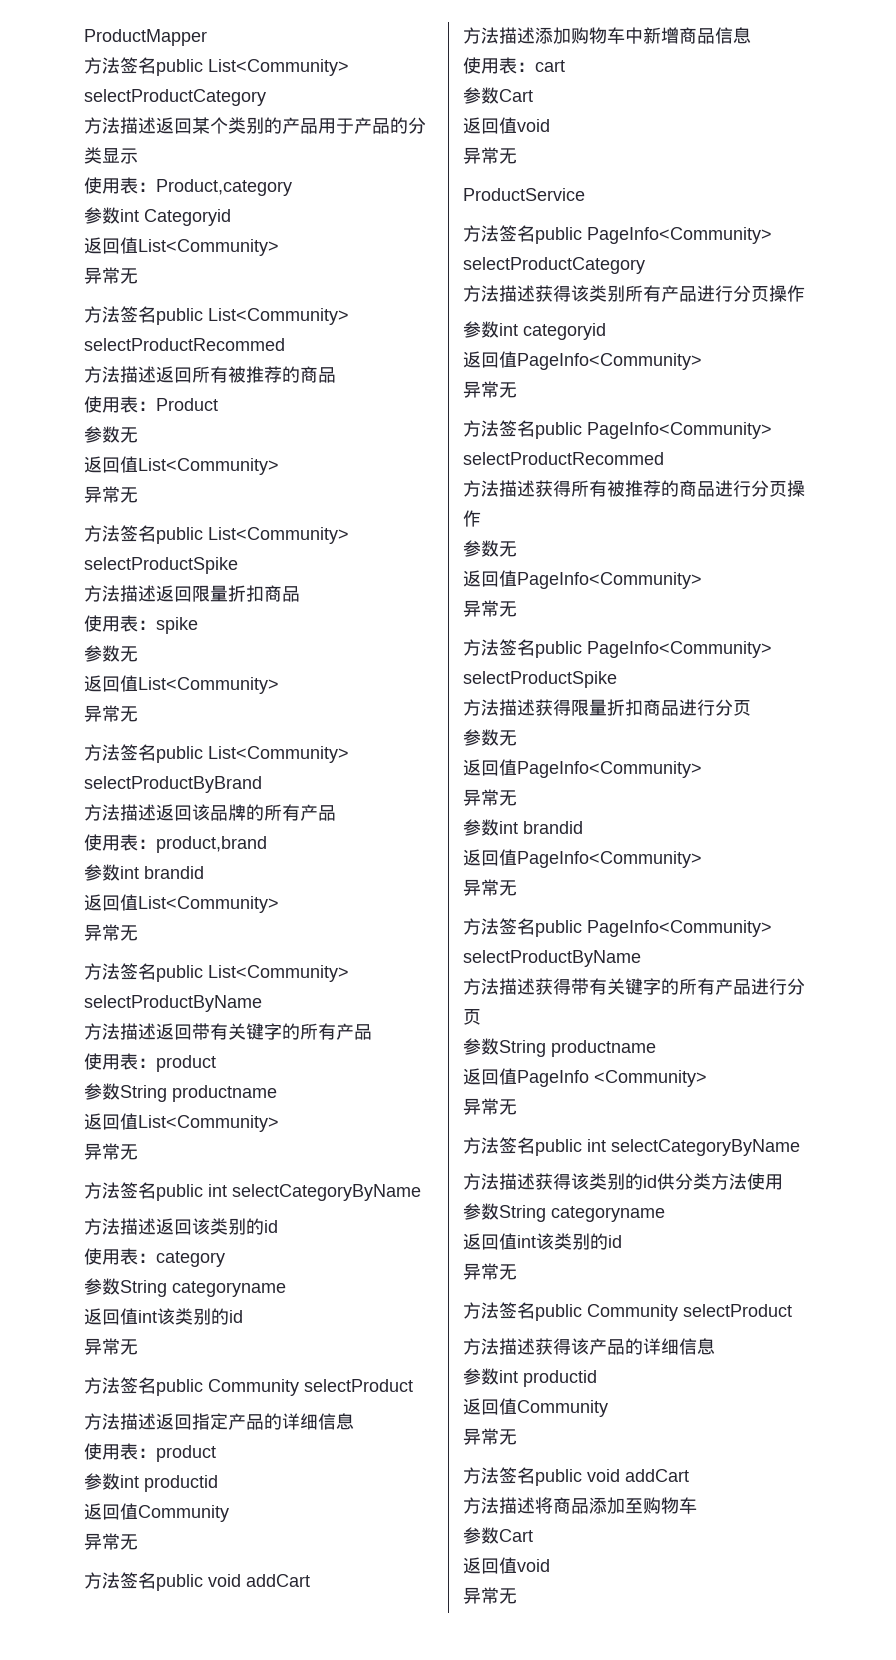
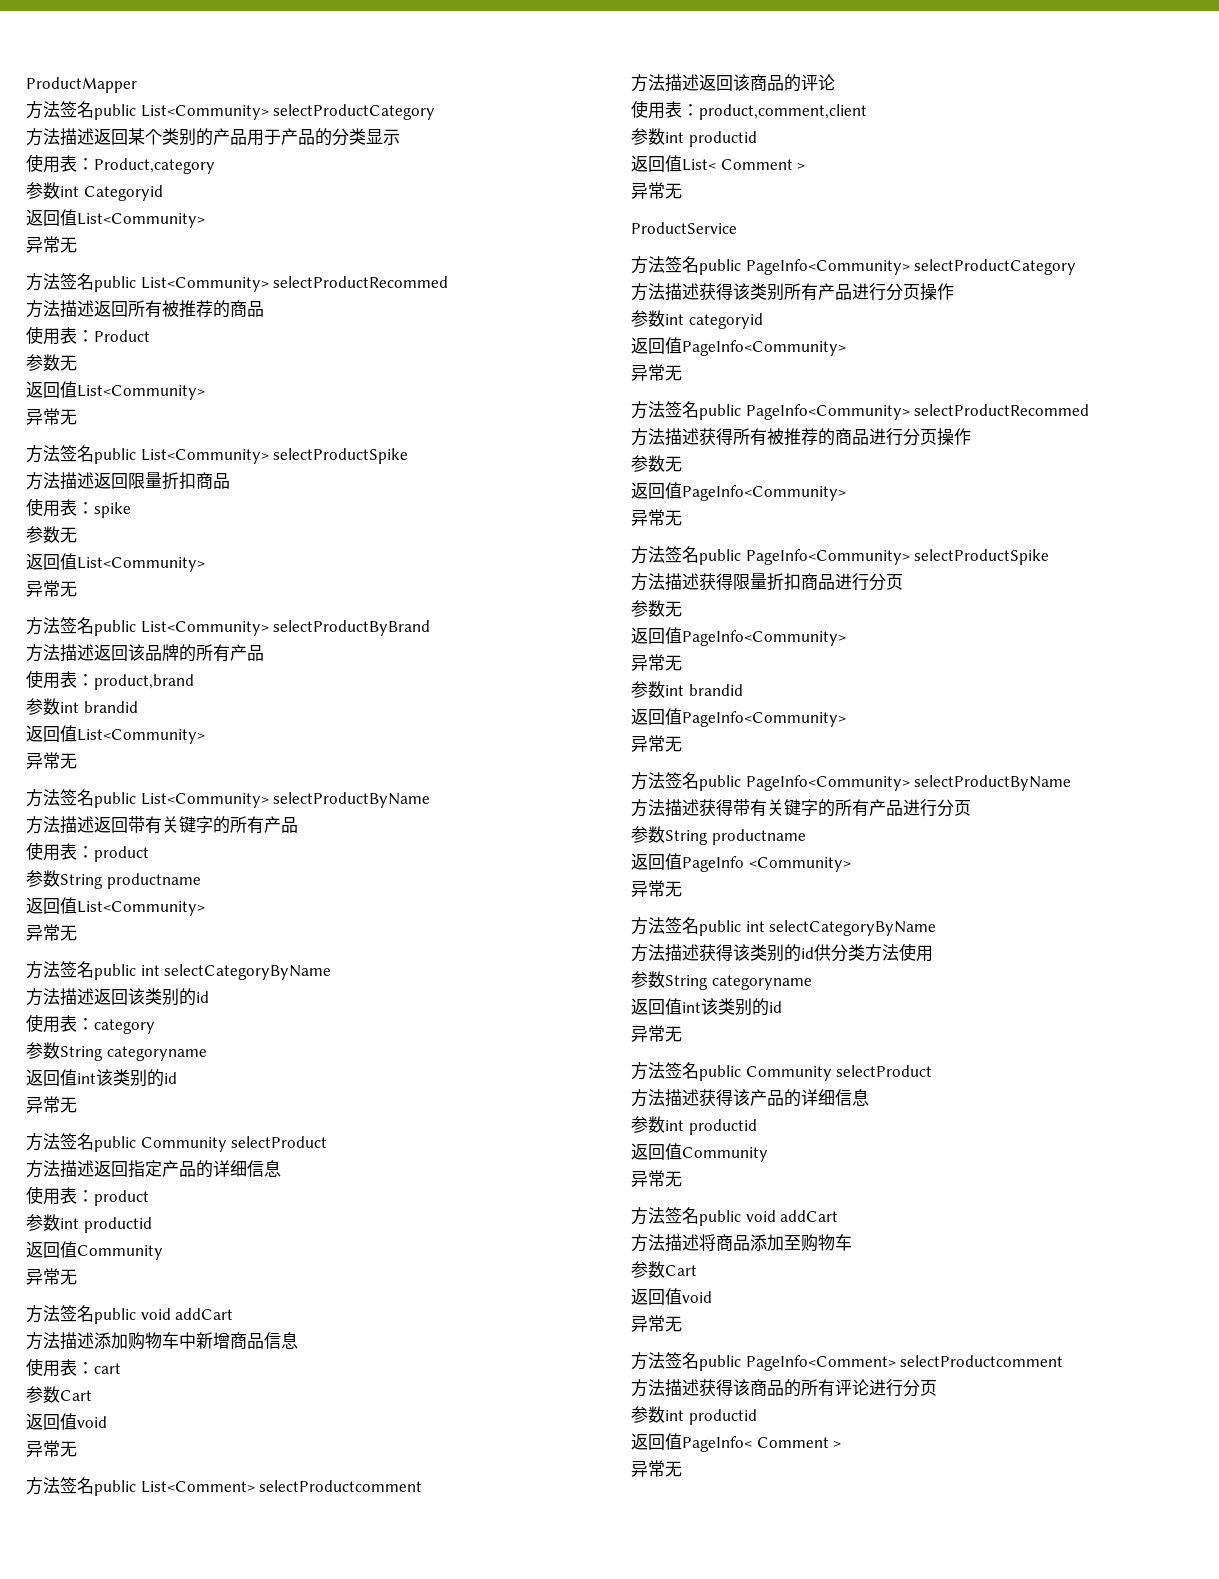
(517, 156) none -> [26,1477,423,1496] [631,74,835,92] [631,100,867,120] [631,128,757,147] [631,155,806,172] [631,182,682,199] // 方法签名public List<Comment> selectProductcomment // 方法描述返回该商品的评论 // 使用表：product,comment,client // 参数int productid // 返回值List< Comment > // 异常无
(517, 1596) none -> [631,1352,1064,1371] [631,1379,937,1397] [631,1406,757,1425] [631,1433,842,1452] [631,1460,682,1477] // 方法签名public PageInfo<Comment> selectProductcomment // 方法描述获得该商品的所有评论进行分页 // 参数int productid // 返回值PageInfo< Comment > // 异常无

